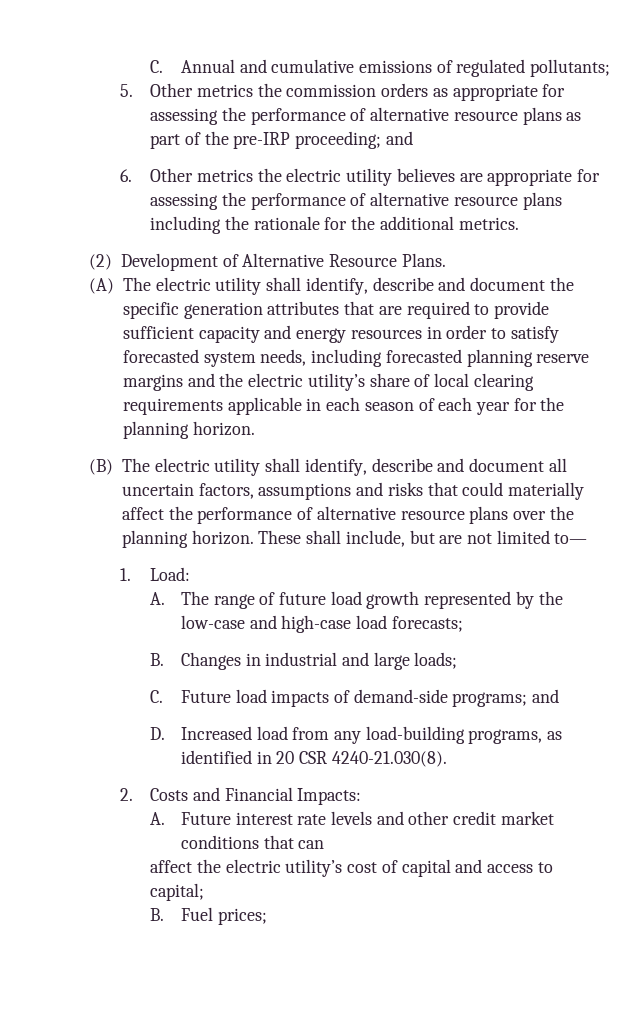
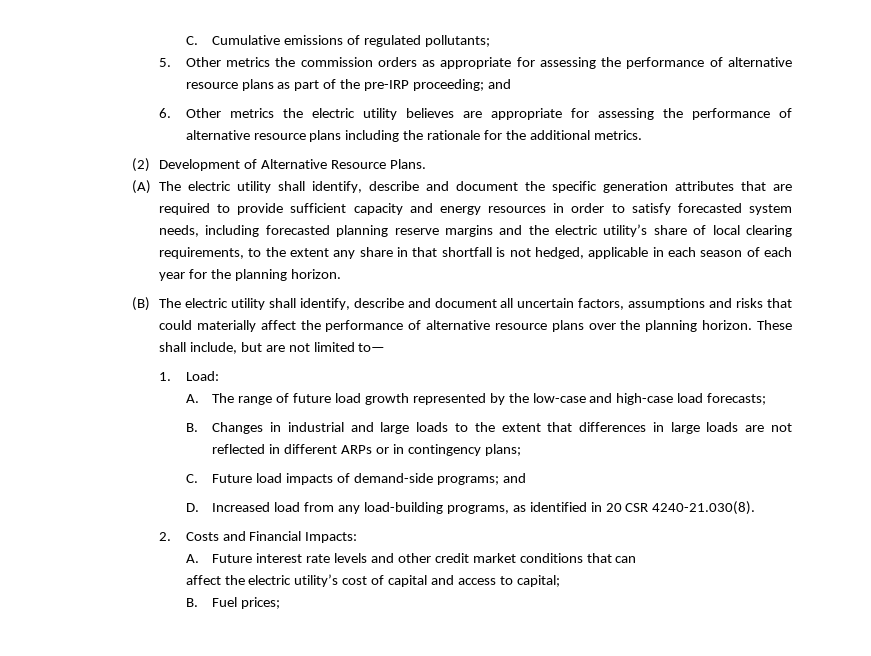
[150,59,355,73] C. Annual and cumulative -> [185,35,281,45] C. Cumulative
[122,398,223,415] requirements -> [158,247,584,259] requirements, to the extent any share in that shortfall is not hedged,
[414,652,458,669] loads; -> [416,422,793,434] [212,444,521,456] loads to the extent that differences in large loads are not reflected in different ARPs or in contingency plans;

